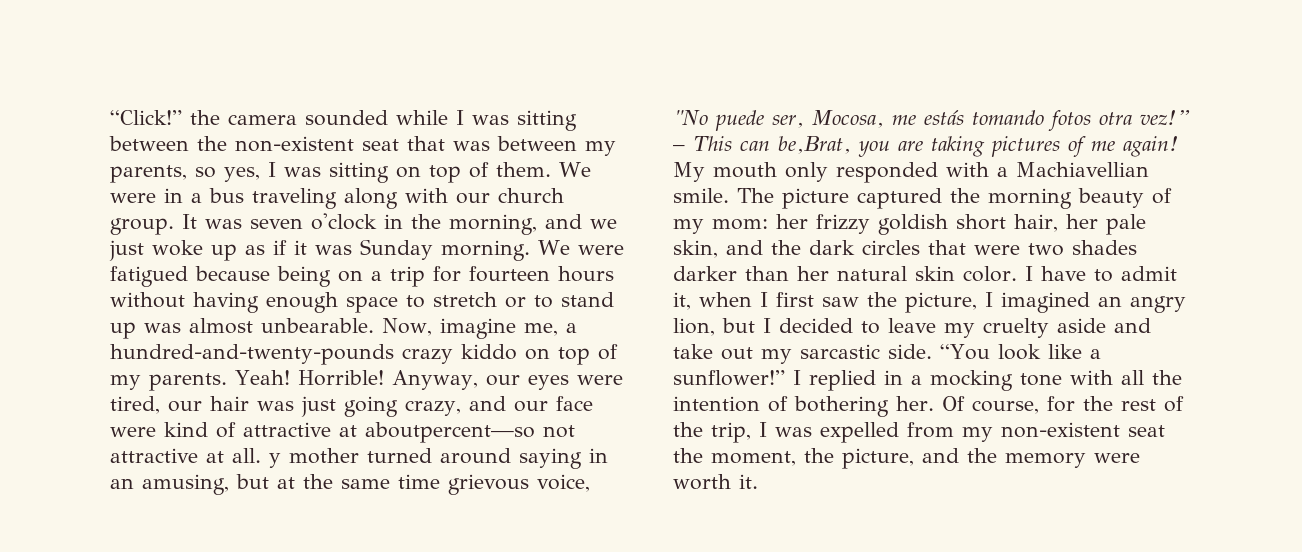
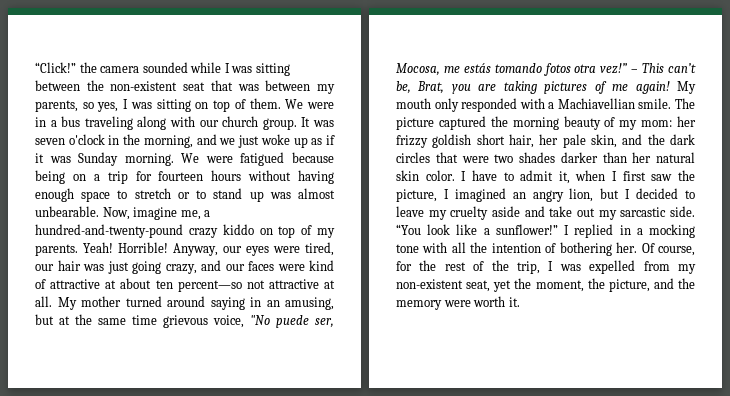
[110,344,394,365] hundred-and-twenty-pounds -> [35,224,183,238] hundred-and-twenty-pound
[555,396,593,411] face -> [248,261,274,271] faces
[365,422,535,443] aboutpercent—so -> [120,278,242,292] about ten percent—so
[269,453,281,468] y -> [57,297,77,310] My
[740,136,851,154] can be,Brat, -> [668,63,696,73] [396,81,445,94] can’t be, Brat,
[1128,425,1165,437] seat -> [466,280,512,292] seat, yet

